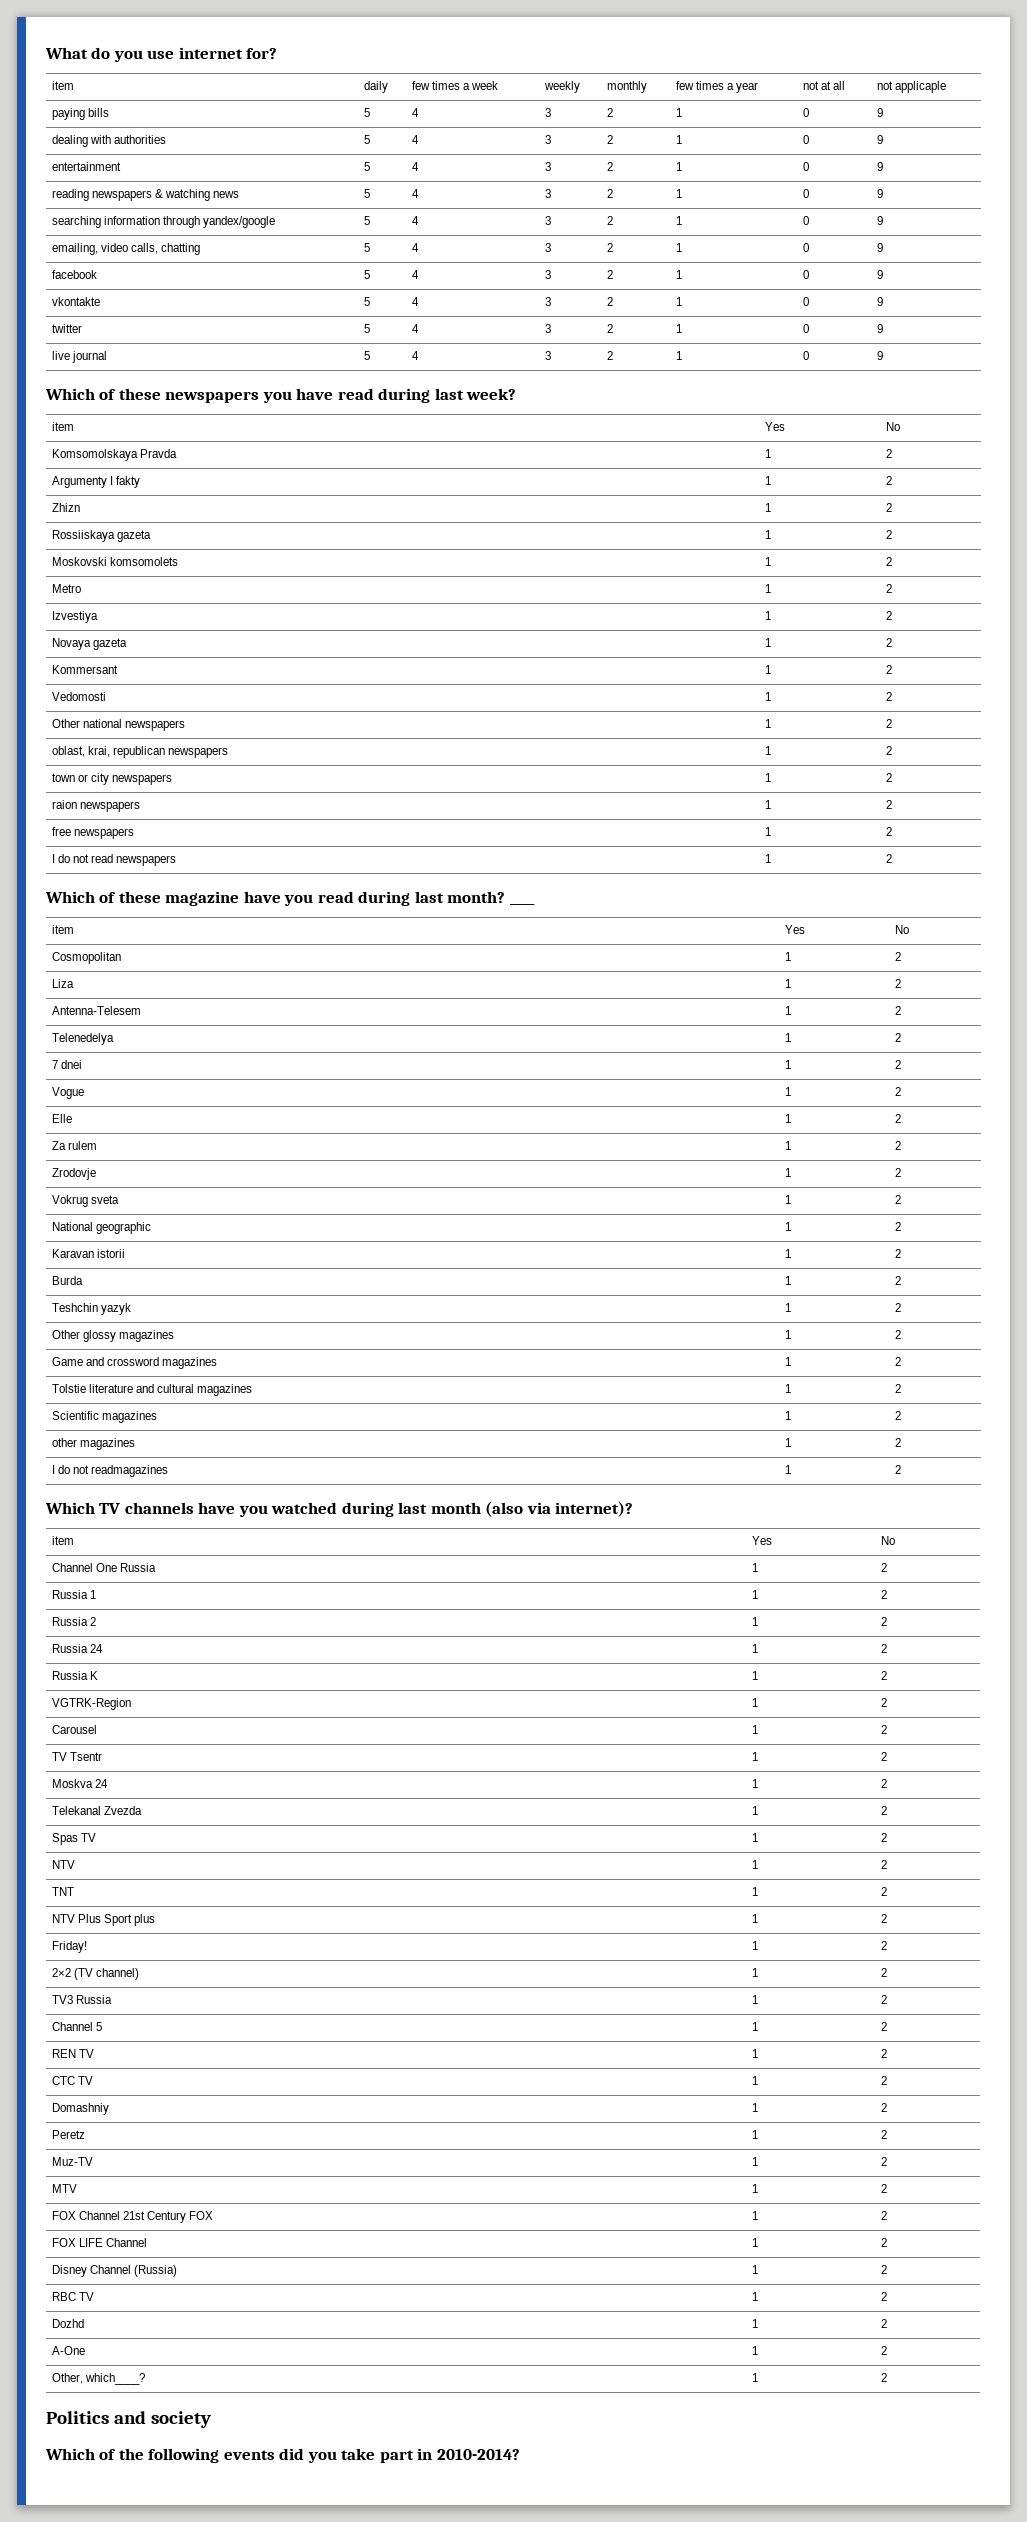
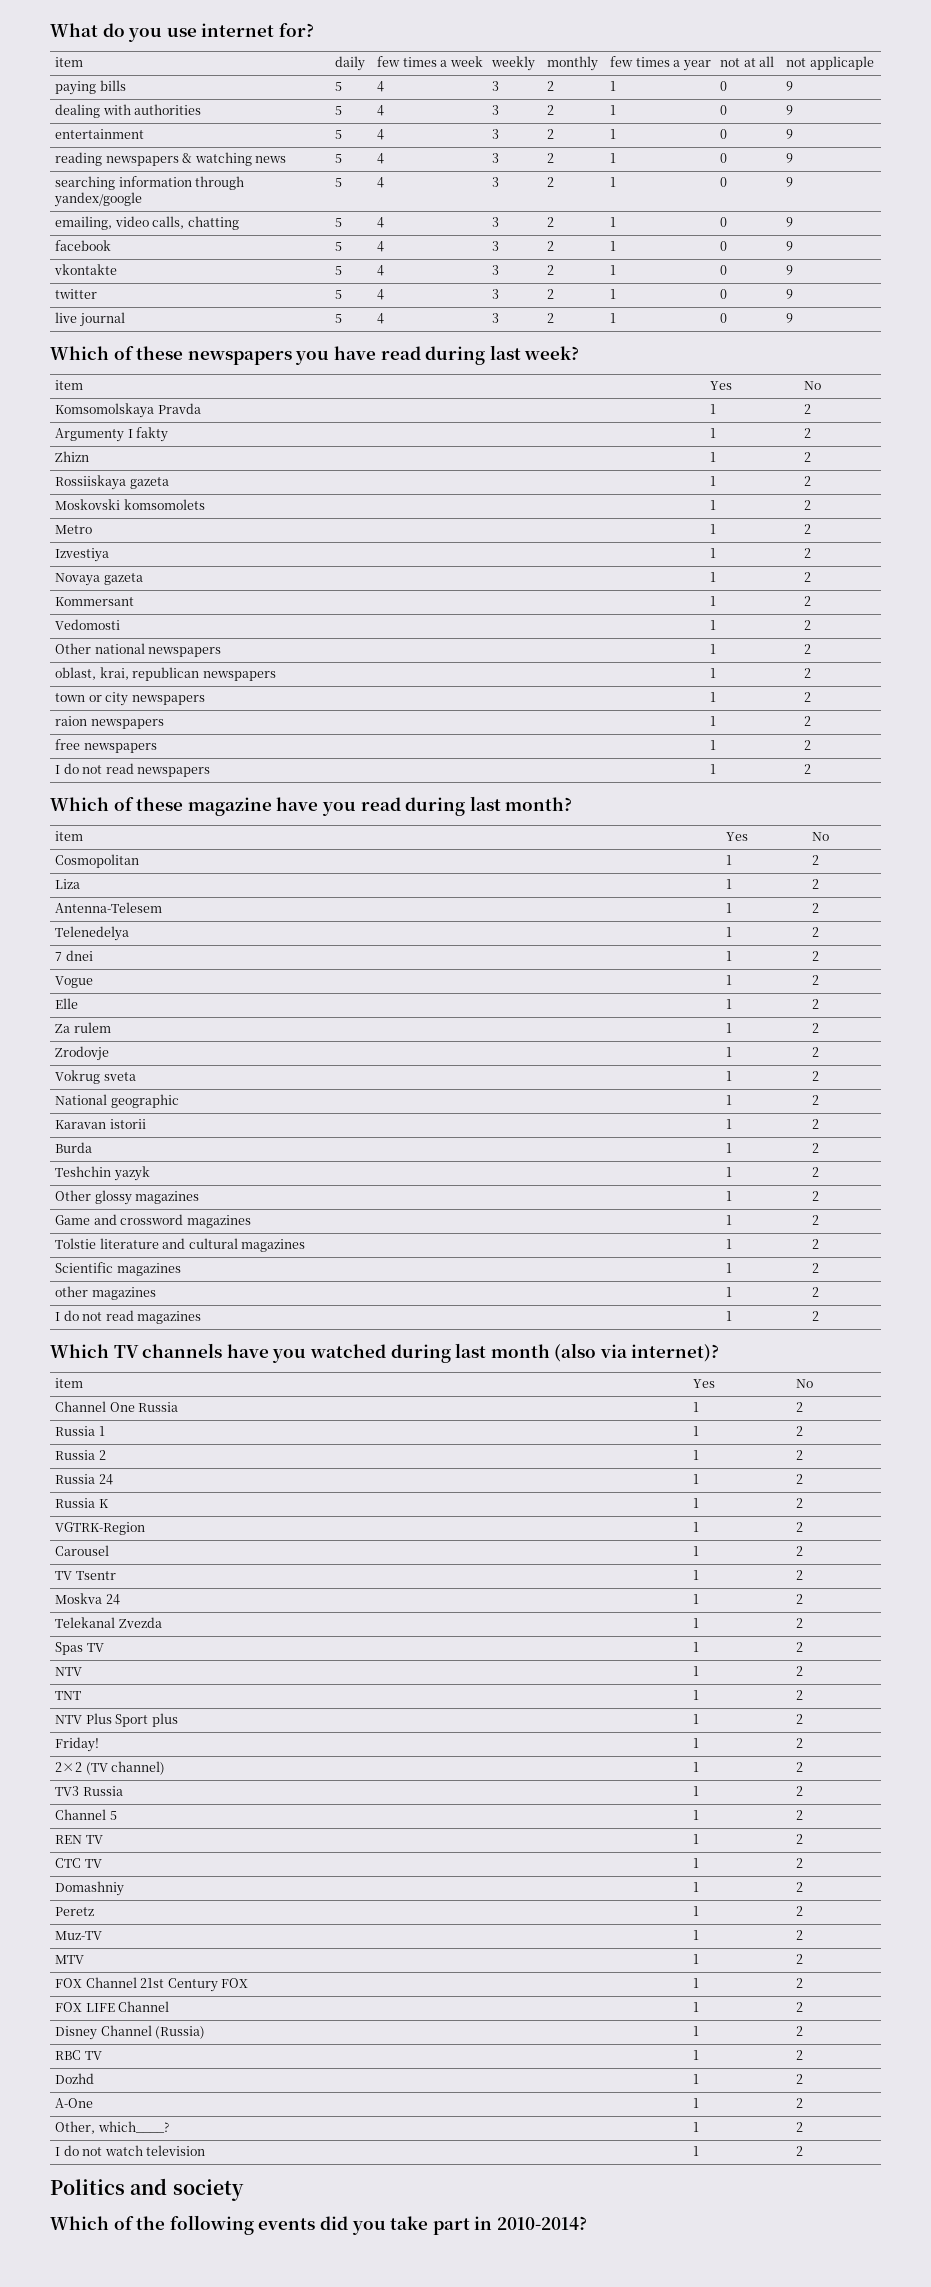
[509,903,535,905] ____ -> (573, 804) none
[91,1465,169,1477] readmagazines -> [105,1310,201,1324] read magazines
(887, 2377) none -> [55,2145,205,2156] [693,2146,700,2156] [796,2146,804,2156] // I do not watch television | 1 | 2

